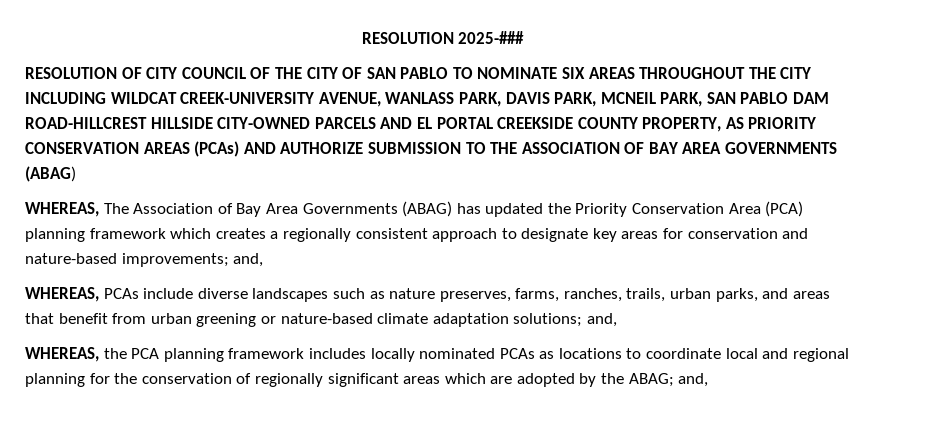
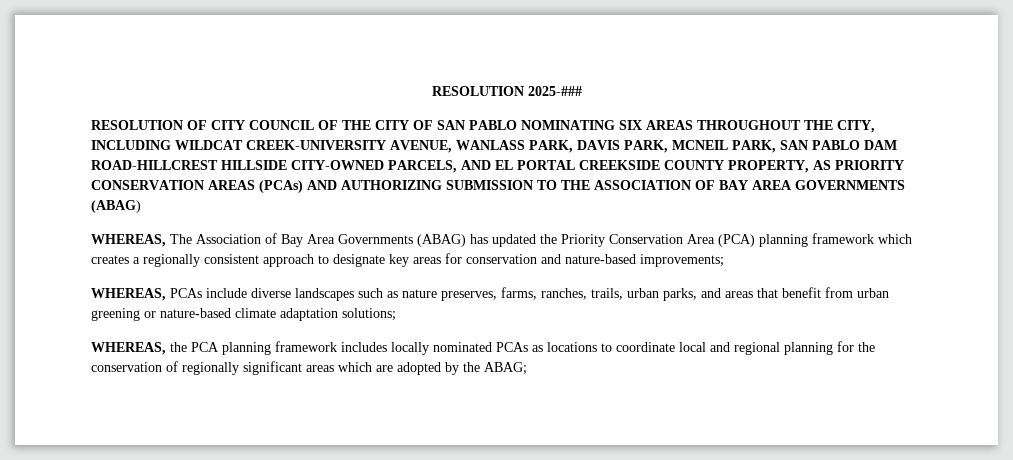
[452,67,558,79] TO NOMINATE -> [521,120,615,130] NOMINATING
[780,67,812,79] CITY -> [837,120,875,133] CITY,
[314,117,376,129] PARCELS -> [388,160,457,173] PARCELS,
[280,142,364,154] AUTHORIZE -> [341,180,442,190] AUTHORIZING
[233,253,264,267] and, -> (724, 260) none
[586,313,617,327] and, -> (396, 314) none
[678,373,709,387] and, -> (527, 368) none

